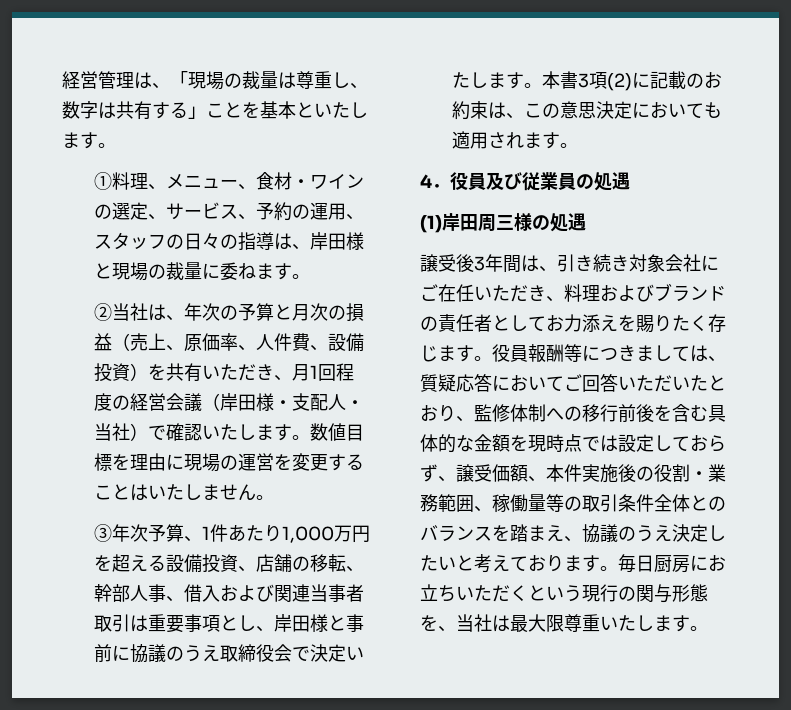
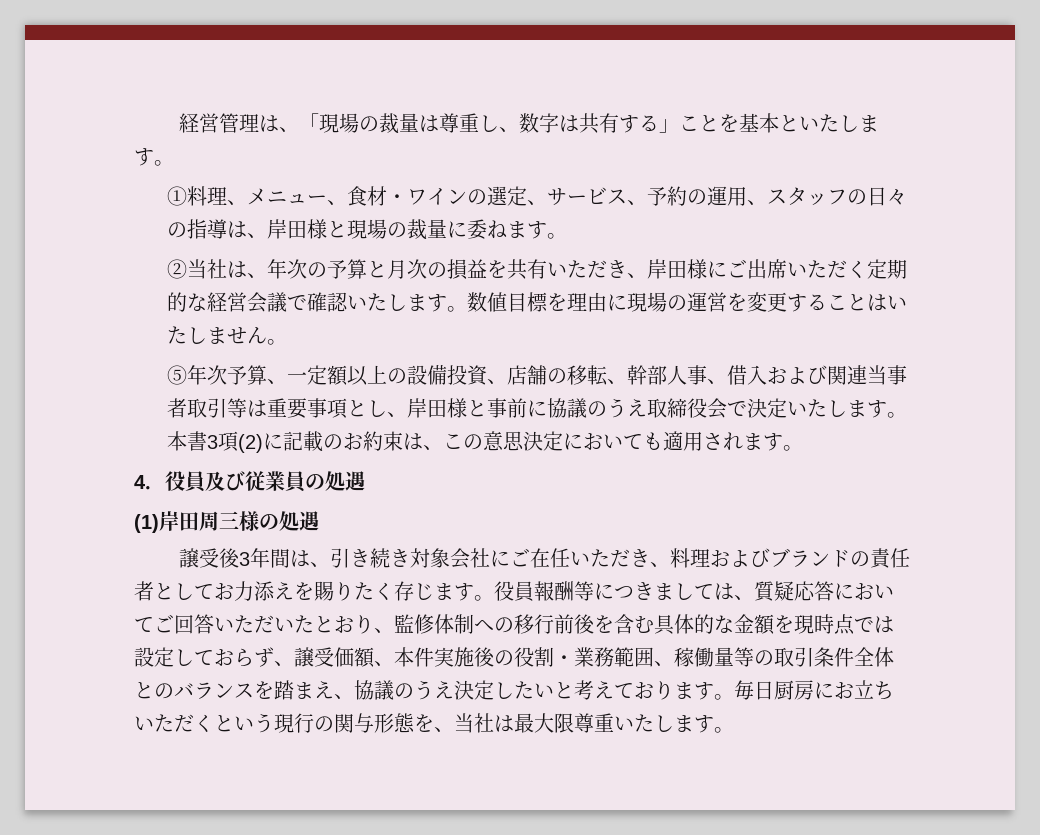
[111,333,364,352] [93,363,354,382] [93,393,364,411] [93,423,148,441] （売上、原価率、人件費、設備投資）を共有いただき、月1回程度の経営会議（岸田様・支配人・当社） -> [487,259,908,280] [167,292,288,313] を共有いただき、岸田様にご出席いただく定期的な経営会議
[93,524,112,542] ③ -> [167,365,188,385] ⑤
[201,524,370,543] [93,554,166,572] 1件あたり1,000万円を超える -> [287,365,408,386] 一定額以上の
(130, 623) none -> [227,398,248,418] 等

